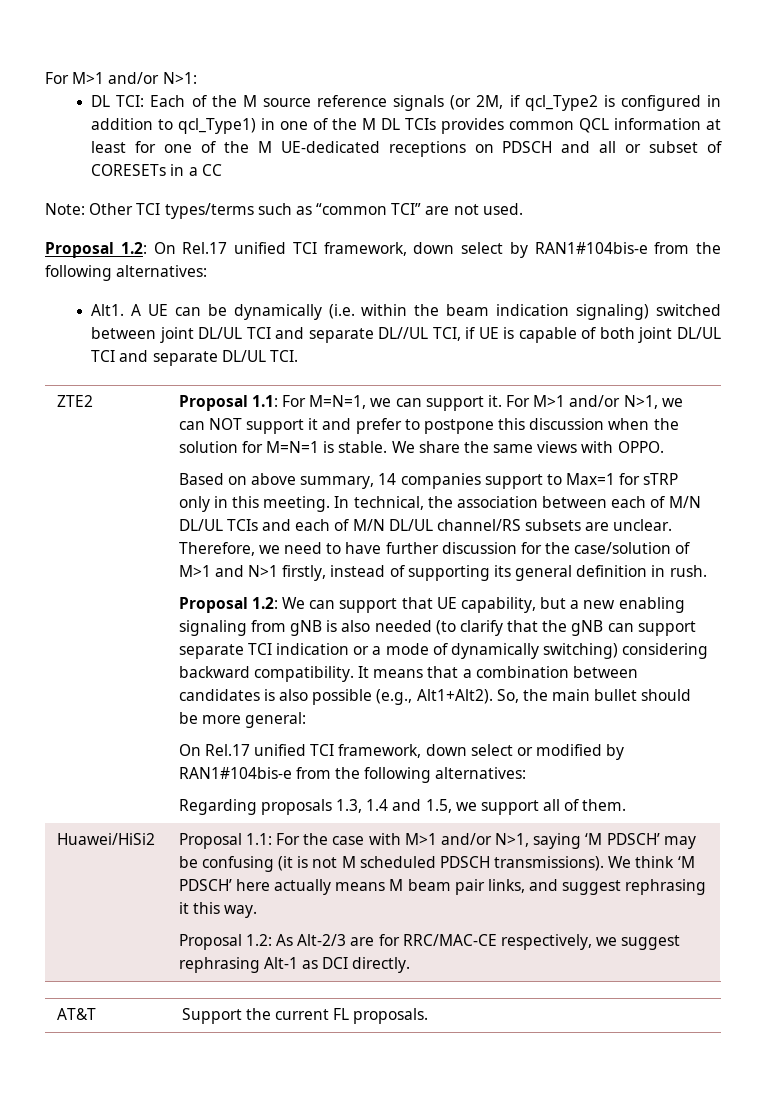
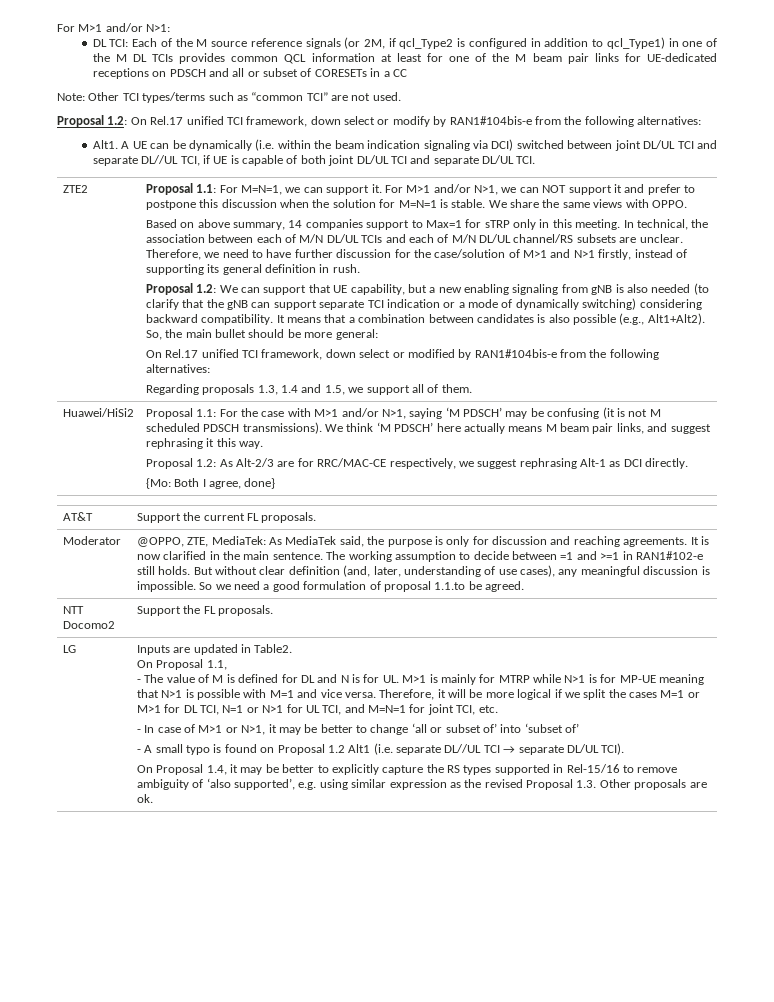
(272, 147) none -> [532,53,641,64] beam pair links for
(503, 248) none -> [377,116,430,127] or modify
[576,304,650,320] signaling) -> [423,139,514,151] signaling via DCI)
(411, 965) none -> [145,478,276,489] // {Mo: Both I agree, done}
(429, 1016) none -> [62,536,121,545] [136,536,709,547] [136,551,703,562] [136,565,710,577] [136,581,525,592] [62,606,84,614] [62,621,115,629] [136,605,274,616] [62,645,76,653] [136,644,293,655] [136,659,227,670] [136,674,704,685] [136,689,700,700] [136,704,498,715] [136,723,580,735] [136,743,625,755] [136,764,678,775] [136,778,707,790] [136,794,153,803] // Moderator | @OPPO, ZTE, MediaTek: As MediaTek said, the purpose is only for discussion and reaching agreements. It is now clarified in the main sentence. The working assumption to decide between =1 and >=1 in RAN1#102-e still holds. But without clear definition (and, later, understanding of use cases), any meaningful discussion is impossible. So we need a good formulation of proposal 1.1.to be agreed. // NTT Docomo2 | Support the FL proposals. // LG | Inputs are updated in Table2. // On Proposal 1.1, // - The value of M is defined for DL and N is for UL. M>1 is mainly for MTRP while N>1 is for MP-UE meaning that N>1 is possible with M=1 and vice versa. Therefore, it will be more logical if we split the cases M=1 or M>1 for DL TCI, N=1 or N>1 for UL TCI, and M=N=1 for joint TCI, etc. // - In case of M>1 or N>1, it may be better to change ‘all or subset of’ into ‘subset of’ // - A small typo is found on Proposal 1.2 Alt1 (i.e. separate DL//UL TCI → separate DL/UL TCI). // On Proposal 1.4, it may be better to explicitly capture the RS types supported in Rel-15/16 to remove ambiguity of ‘also supported’, e.g. using similar expression as the revised Proposal 1.3. Other proposals are ok.

